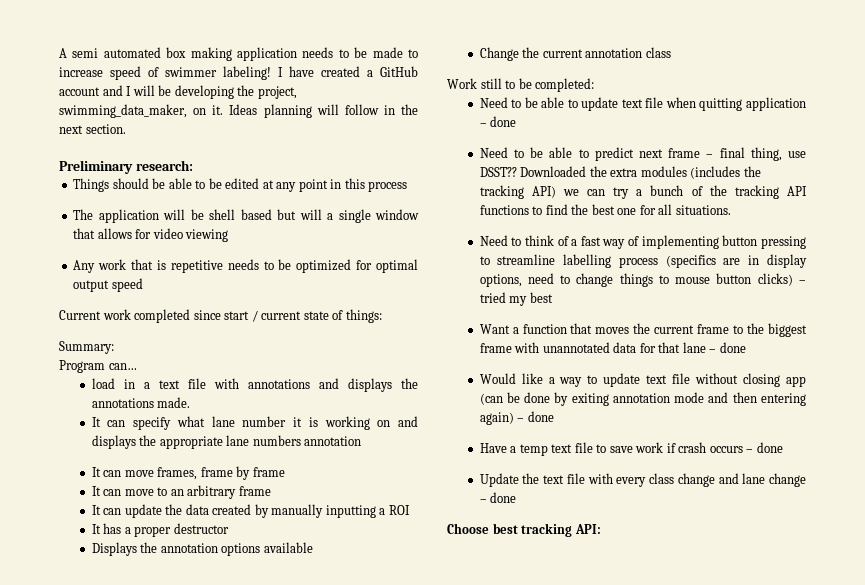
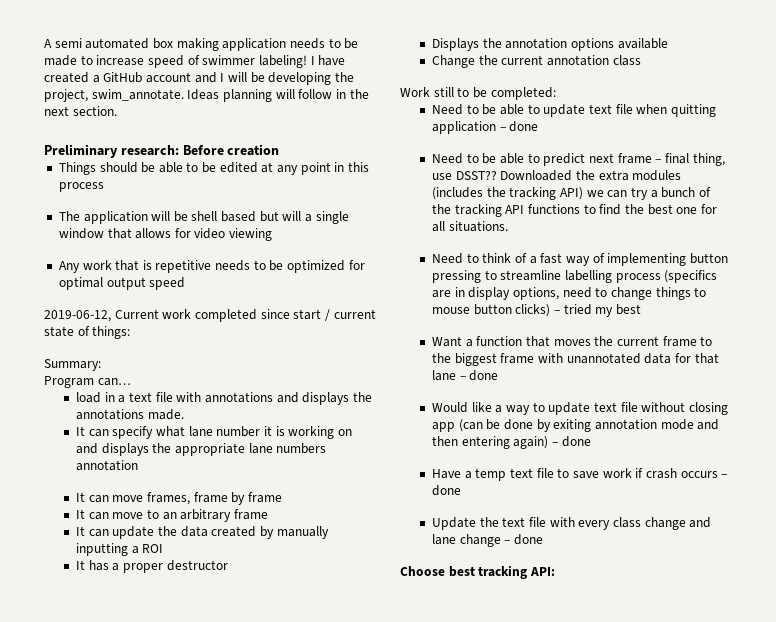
[59,104,224,118] swimming_data_maker, on it. -> [91,89,184,101] swim_annotate.
(193, 165) none -> [182,144,280,156] Before creation
(143, 285) none -> [44,310,111,322] 2019-06-12,

